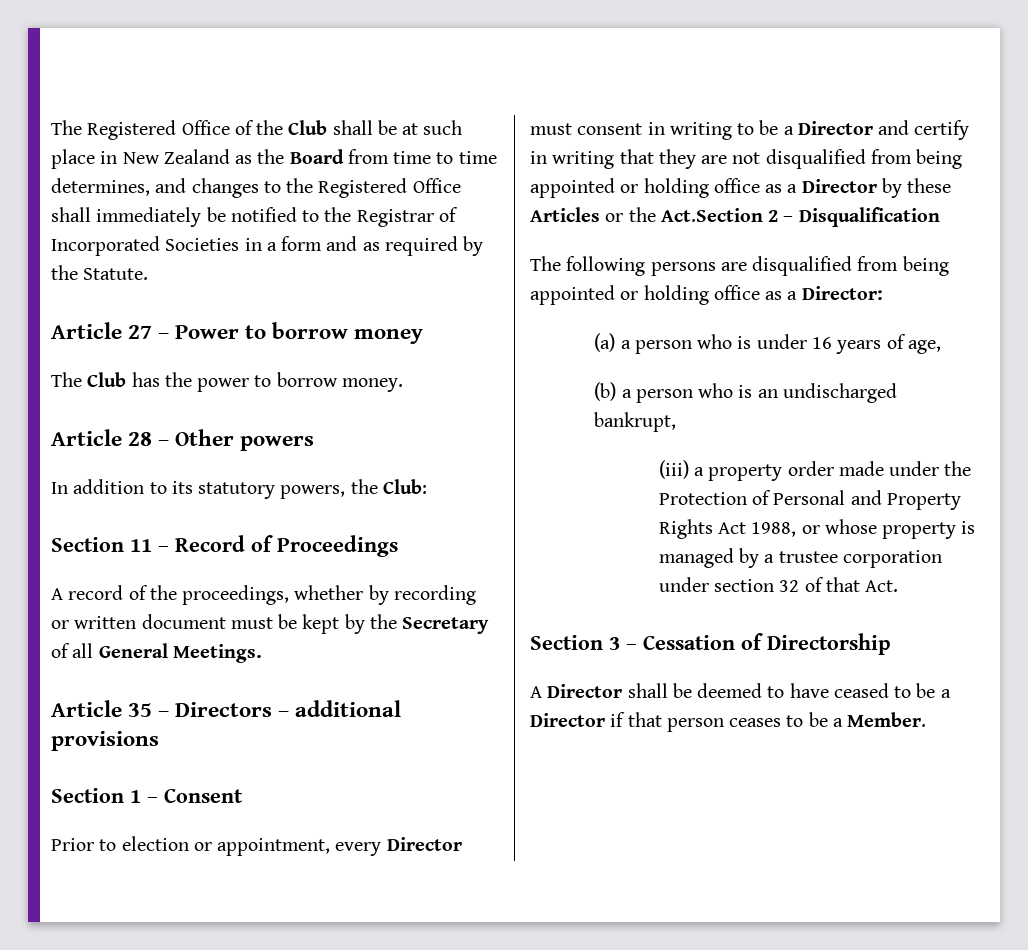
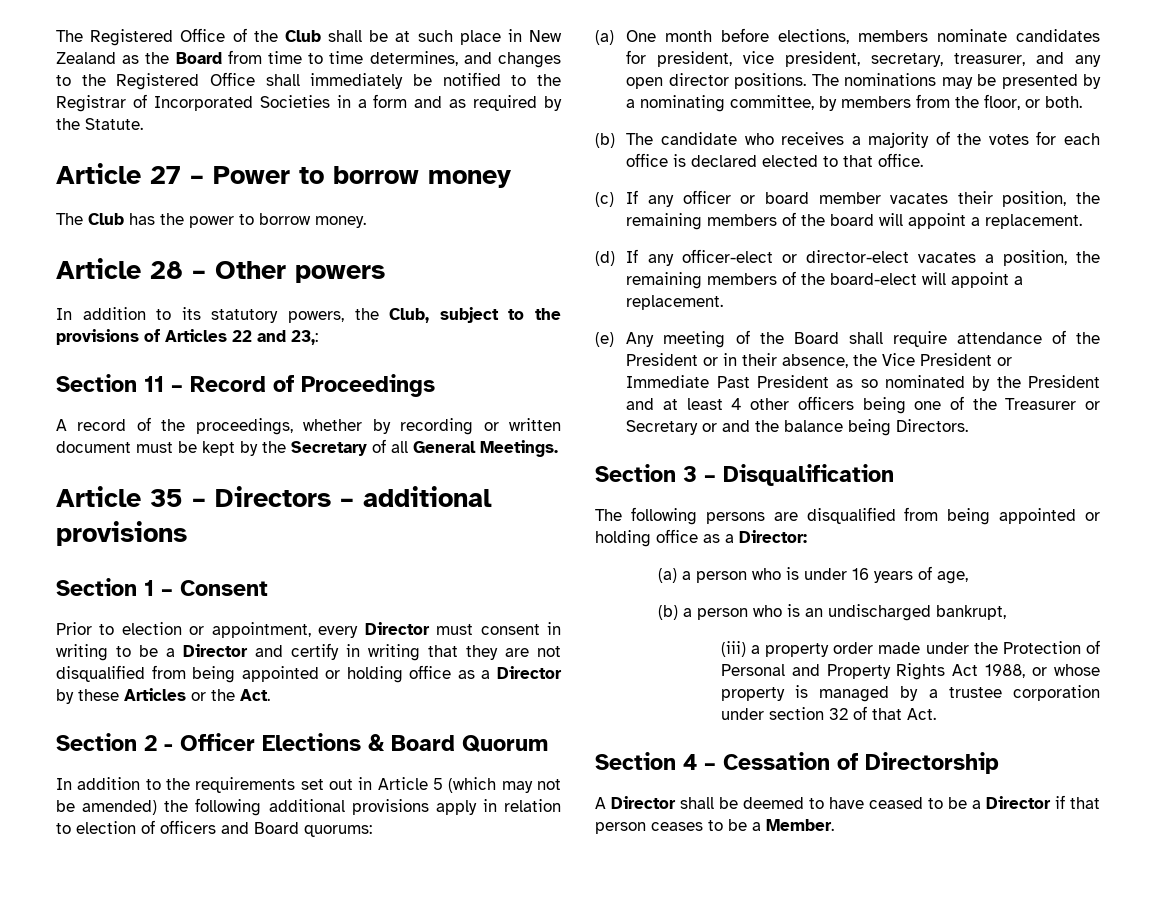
[382,479,427,494] Club: -> [389,307,562,323] [56,329,318,345] Club, subject to the provisions of Articles 22 and 23,:
[660,208,779,222] Act.Section 2 -> [240,689,270,701] [56,733,548,753] [56,777,561,793] [56,798,561,816] [56,820,372,837] [595,28,1100,45] [626,50,1101,67] [626,73,1101,89] [626,94,1083,112] [595,131,1100,148] [626,153,924,167] [595,190,1100,207] [626,212,1083,230] [595,249,1100,266] [626,271,1024,289] [626,295,724,310] [595,330,1100,348] [626,353,1013,368] [626,375,1100,391] [626,396,1100,414] [626,419,969,436] [595,464,697,482] Act. // Section 2 - Officer Elections & Board Quorum // In addition to the requirements set out in Article 5 (which may not be amended) the following additional provisions apply in relation to election of officers and Board quorums: // (a) One month before elections, members nominate candidates for president, vice president, secretary, treasurer, and any open director positions. The nominations may be presented by a nominating committee, by members from the floor, or both. // (b) The candidate who receives a majority of the votes for each office is declared elected to that office. // (c) If any officer or board member vacates their position, the remaining members of the board will appoint a replacement. // (d) If any officer-elect or director-elect vacates a position, the remaining members of the board-elect will appoint a replacement. // (e) Any meeting of the Board shall require attendance of the President or in their absence, the Vice President or Immediate Past President as so nominated by the President and at least 4 other officers being one of the Treasurer or Secretary or and the balance being Directors. // Section 3
[609,637,620,650] 3 -> [683,754,697,770] 4

